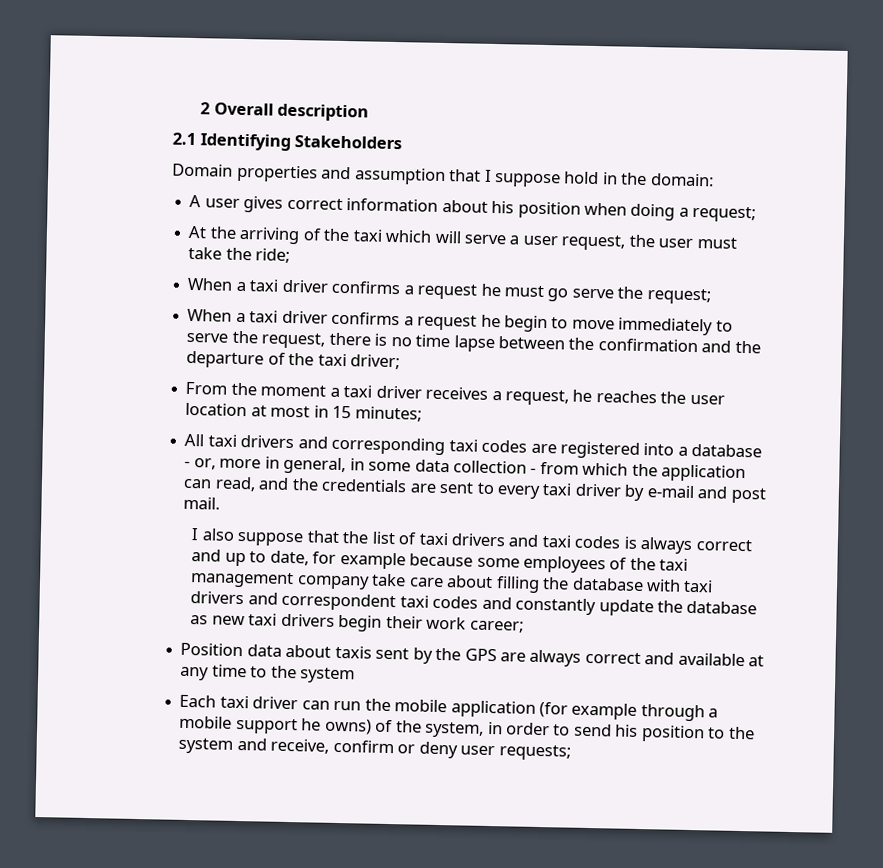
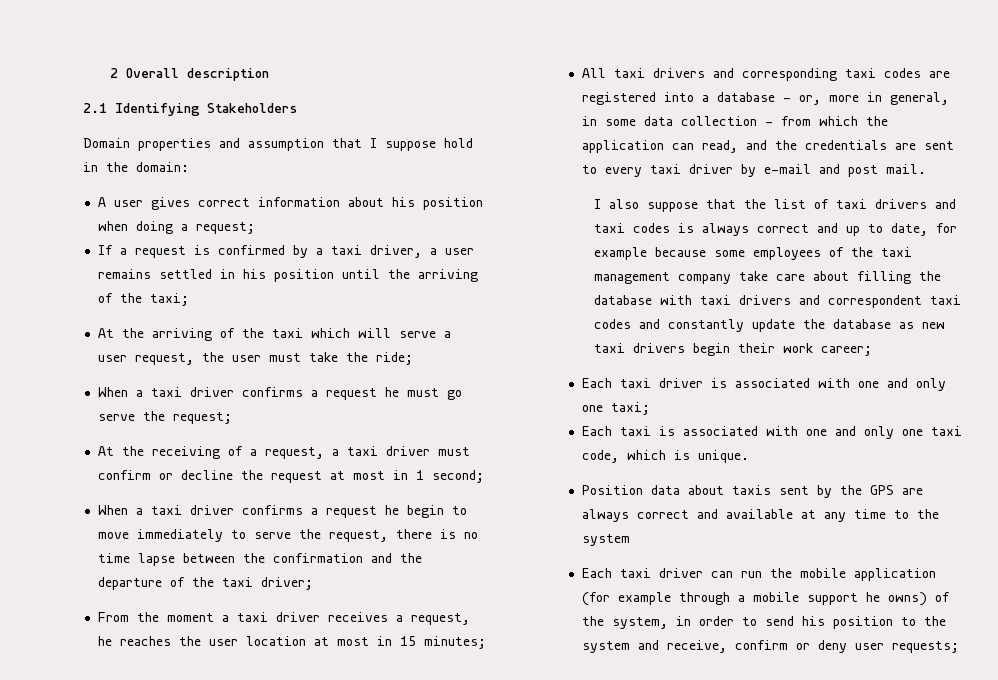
(757, 214) none -> [97,245,474,258] [97,269,478,282] [97,293,189,306] // If a request is confirmed by a taxi driver, a user remains settled in his position until the arriving of the taxi;
(711, 296) none -> [97,446,470,459] [97,470,484,483] // At the receiving of a request, a taxi driver must confirm or decline the request at most in 1 second;
(524, 626) none -> [581,378,946,391] [581,402,650,415] [581,426,962,439] [581,450,749,463] // Each taxi driver is associated with one and only one taxi; // Each taxi is associated with one and only one taxi code, which is unique.

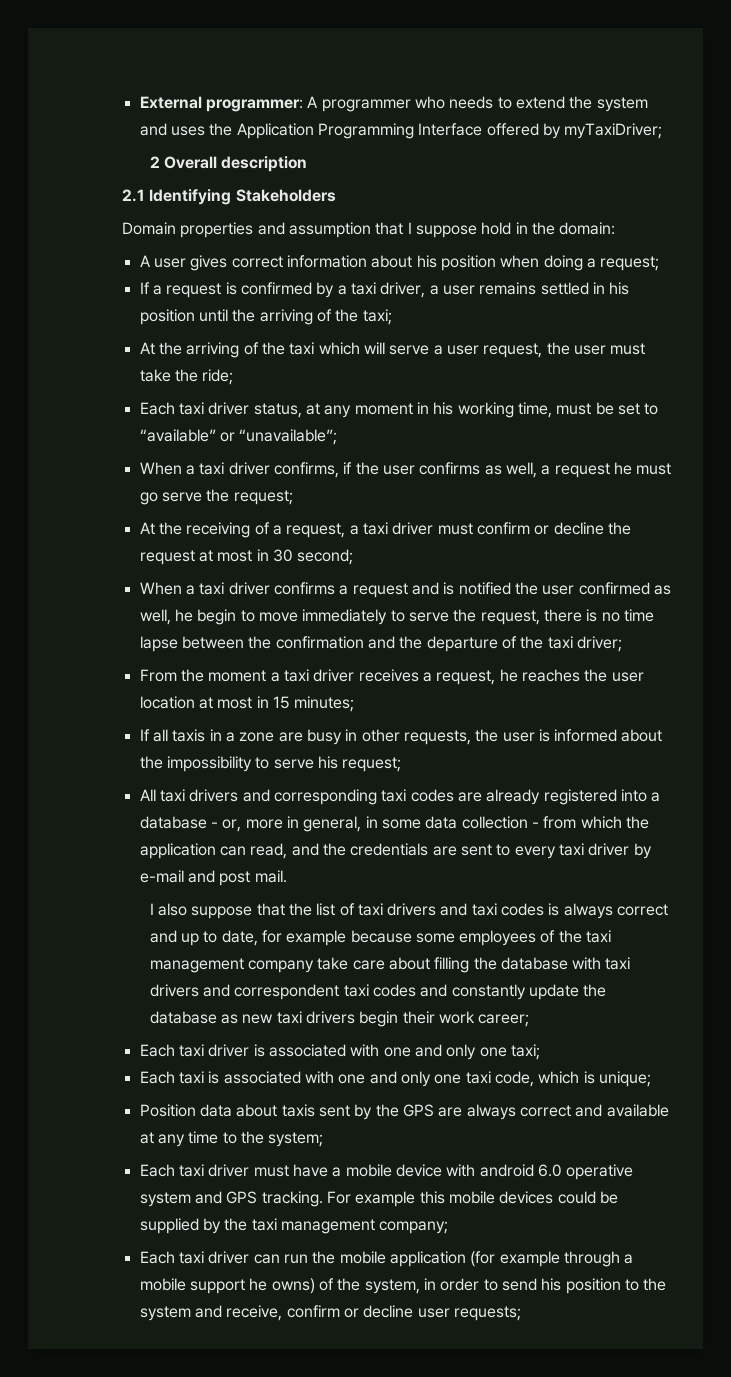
(110, 73) none -> [139,96,648,112] [139,123,663,139] External programmer: A programmer who needs to extend the system and uses the Application Programming Interface offered by myTaxiDriver; //
[97,387,303,397] When a taxi driver confirms -> [139,402,659,418] [139,429,338,445] [139,462,537,478] Each taxi driver status, at any moment in his working time, must be set to “available” or “unavailable”; // When a taxi driver confirms, if the user confirms as well,
[415,470,424,480] 1 -> [272,549,293,562] 30
(377, 512) none -> [411,582,671,595] [139,609,171,625] and is notified the user confirmed as well,
(486, 642) none -> [139,729,663,745] [139,756,402,772] // If all taxis in a zone are busy in other requests, the user is informed about the impossibility to serve his request;
(950, 74) none -> [486,789,541,805] already
[697,450,749,463] unique. -> [598,1071,651,1087] unique;
[581,534,630,546] system -> [268,1132,324,1147] [139,1164,634,1180] [139,1191,618,1207] [139,1218,449,1234] system; // Each taxi driver must have a mobile device with android 6.0 operative system and GPS tracking. For example this mobile devices could be supplied by the taxi management company;
[817,640,847,653] deny -> [363,1305,414,1318] decline

